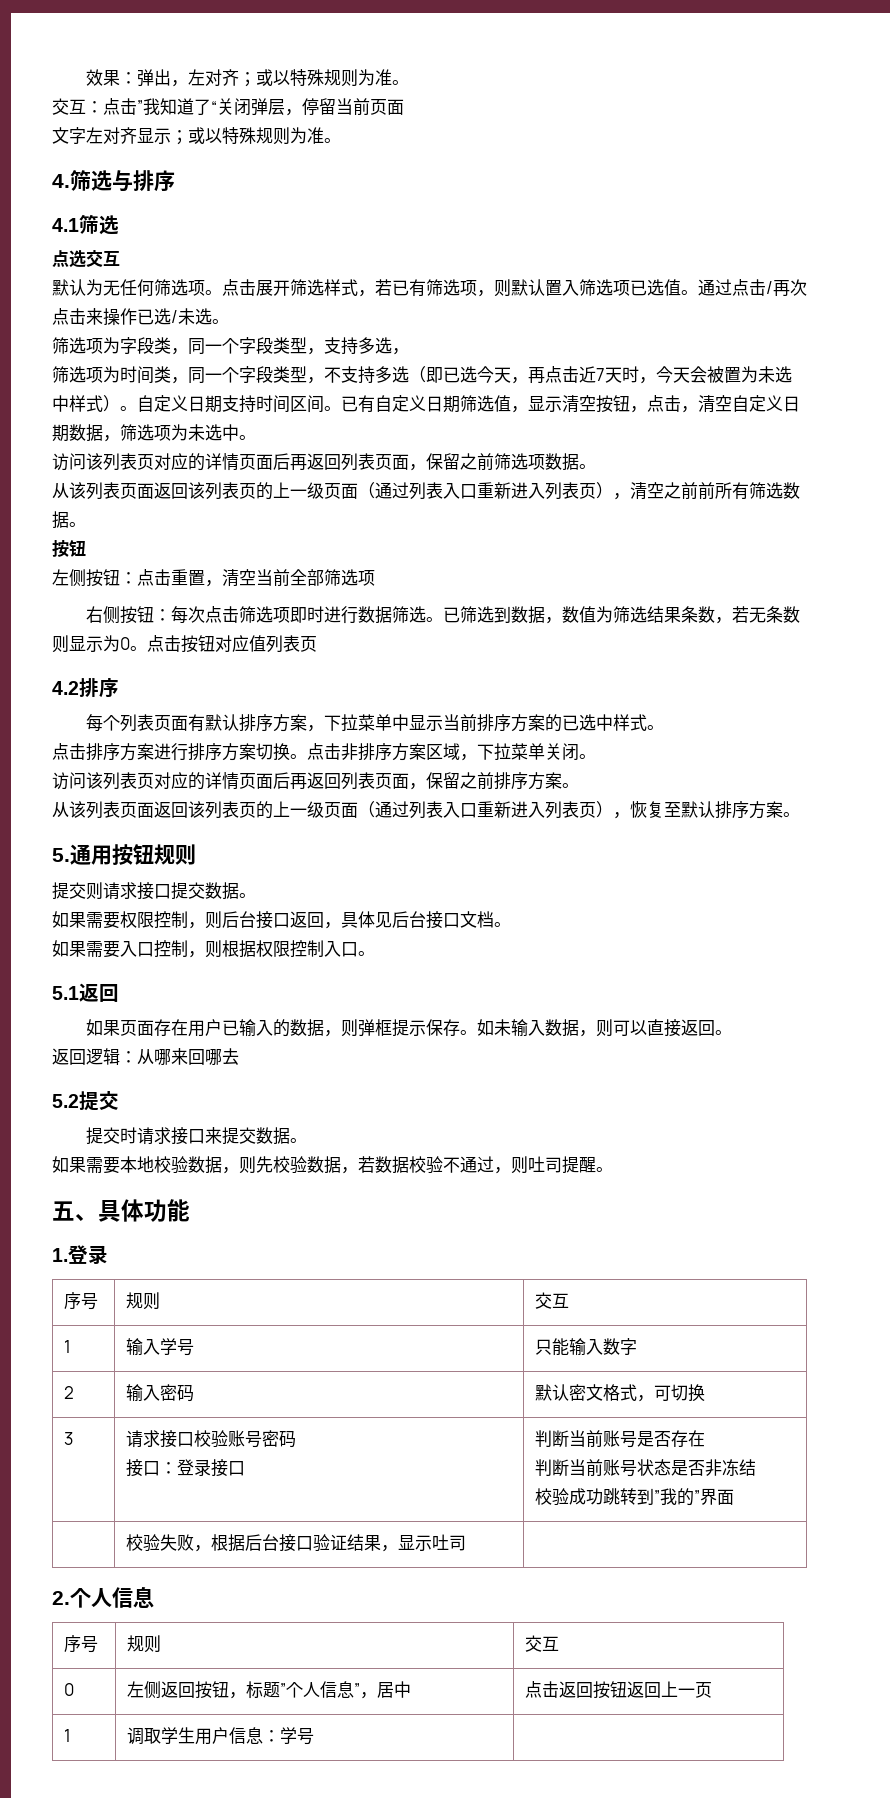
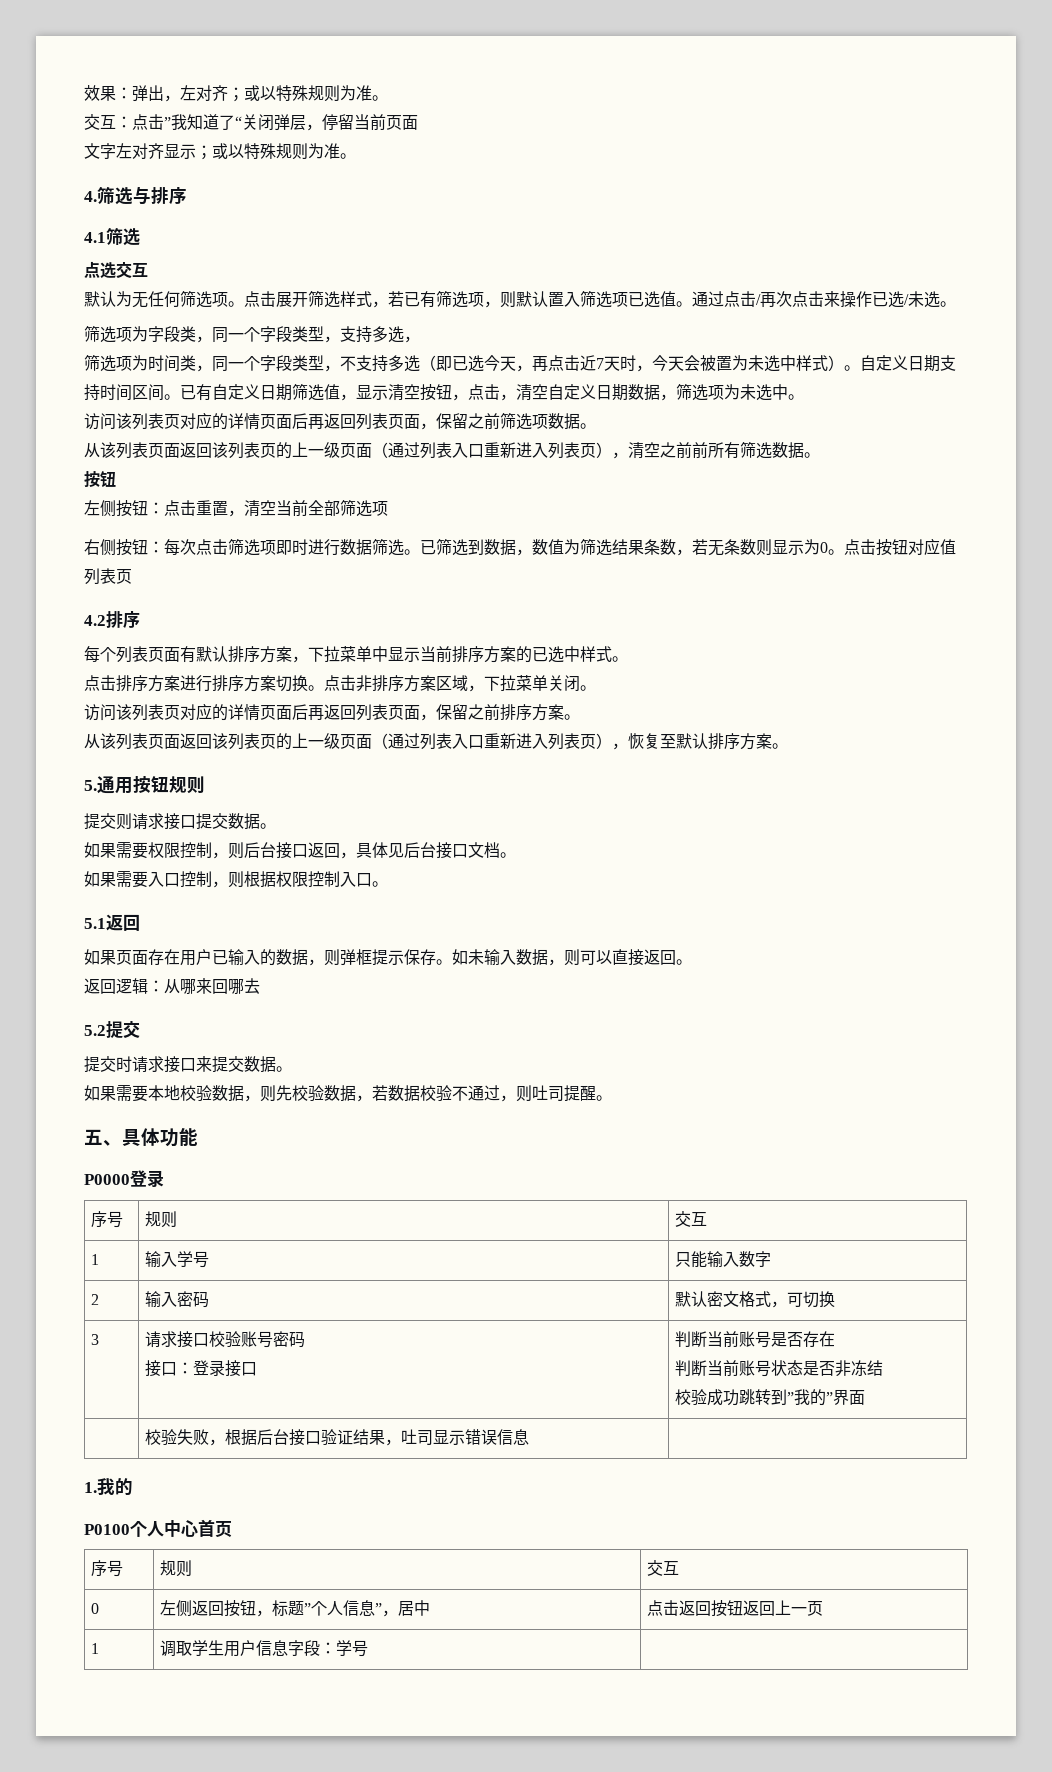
[52,1248,68,1262] 1. -> [84,1174,130,1185] P0000
[397,1534,466,1551] [52,1586,154,1608] 显示吐司 | // 2.个人信息 -> [401,1429,530,1445] [84,1478,133,1495] [84,1519,232,1537] 吐司显示错误信息 | // 1.我的 // P0100个人中心首页
(263, 1735) none -> [288,1640,321,1656] 字段

